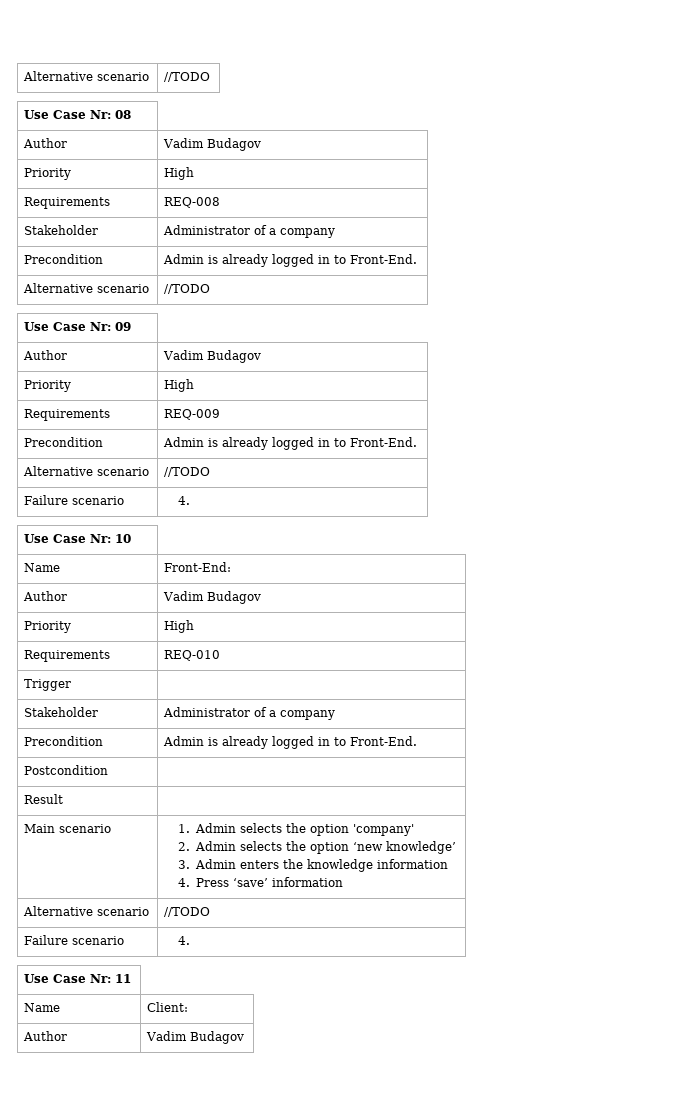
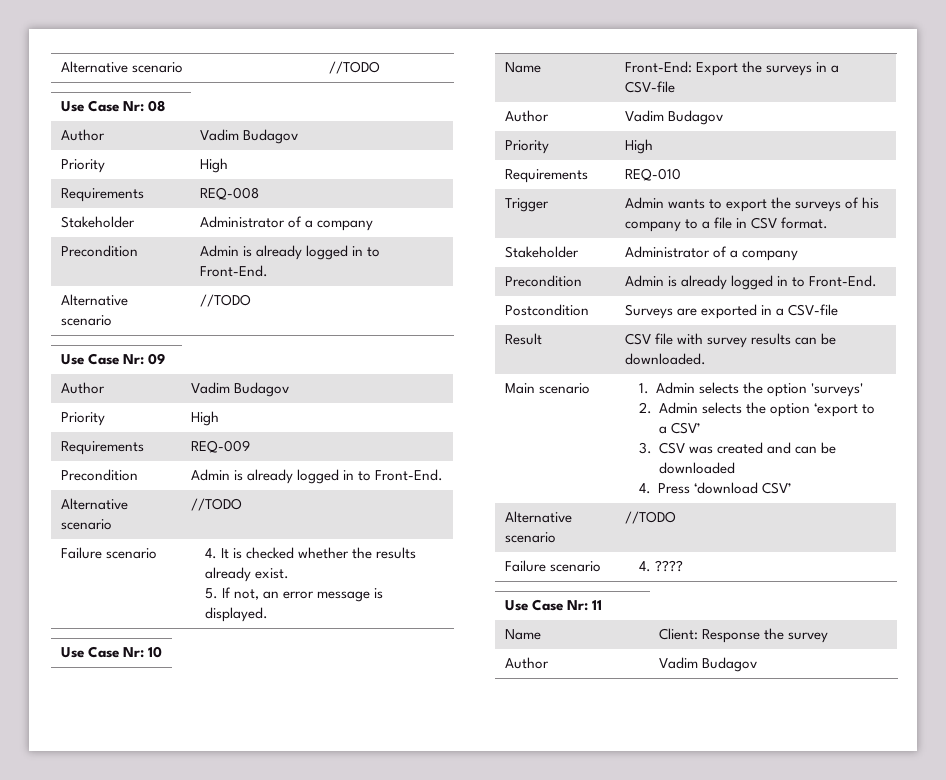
(190, 500) none -> [220,547,416,559] [204,567,289,582] [204,587,383,602] [204,607,268,622] It is checked whether the results already exist. // 5. If not, an error message is displayed.
(232, 567) none -> [695,61,839,76] [624,81,675,93] Export the surveys in a CSV-file
(72, 685) none -> [624,197,880,212] [624,217,829,232] Admin wants to export the surveys of his company to a file in CSV format.
[24,794,64,804] // Result | -> [624,304,838,319] [504,333,542,345] [624,333,837,348] [624,353,706,365] Surveys are exported in a CSV-file // Result | CSV file with survey results can be downloaded.
[352,824,414,836] 'company' -> [811,383,864,397] 'surveys'
[352,841,456,854] [177,859,448,872] ‘new knowledge’ // 3. Admin enters the knowledge information -> [814,403,876,417] [659,422,701,434] [638,442,837,454] [659,462,736,474] ‘export to a CSV’ // 3. CSV was created and can be downloaded
[232,877,343,887] [23,906,150,916] [164,907,211,917] [24,935,125,945] [177,936,190,945] ‘save’ information // Alternative scenario | //TODO // Failure scenario | 4. -> [694,482,792,494] [504,511,572,523] [504,532,556,543] [624,511,676,524] [504,560,601,572] [638,560,683,572] ‘download CSV’ // Alternative scenario | //TODO // Failure scenario | 4. ????
(189, 1007) none -> [701,628,828,643] Response the survey

